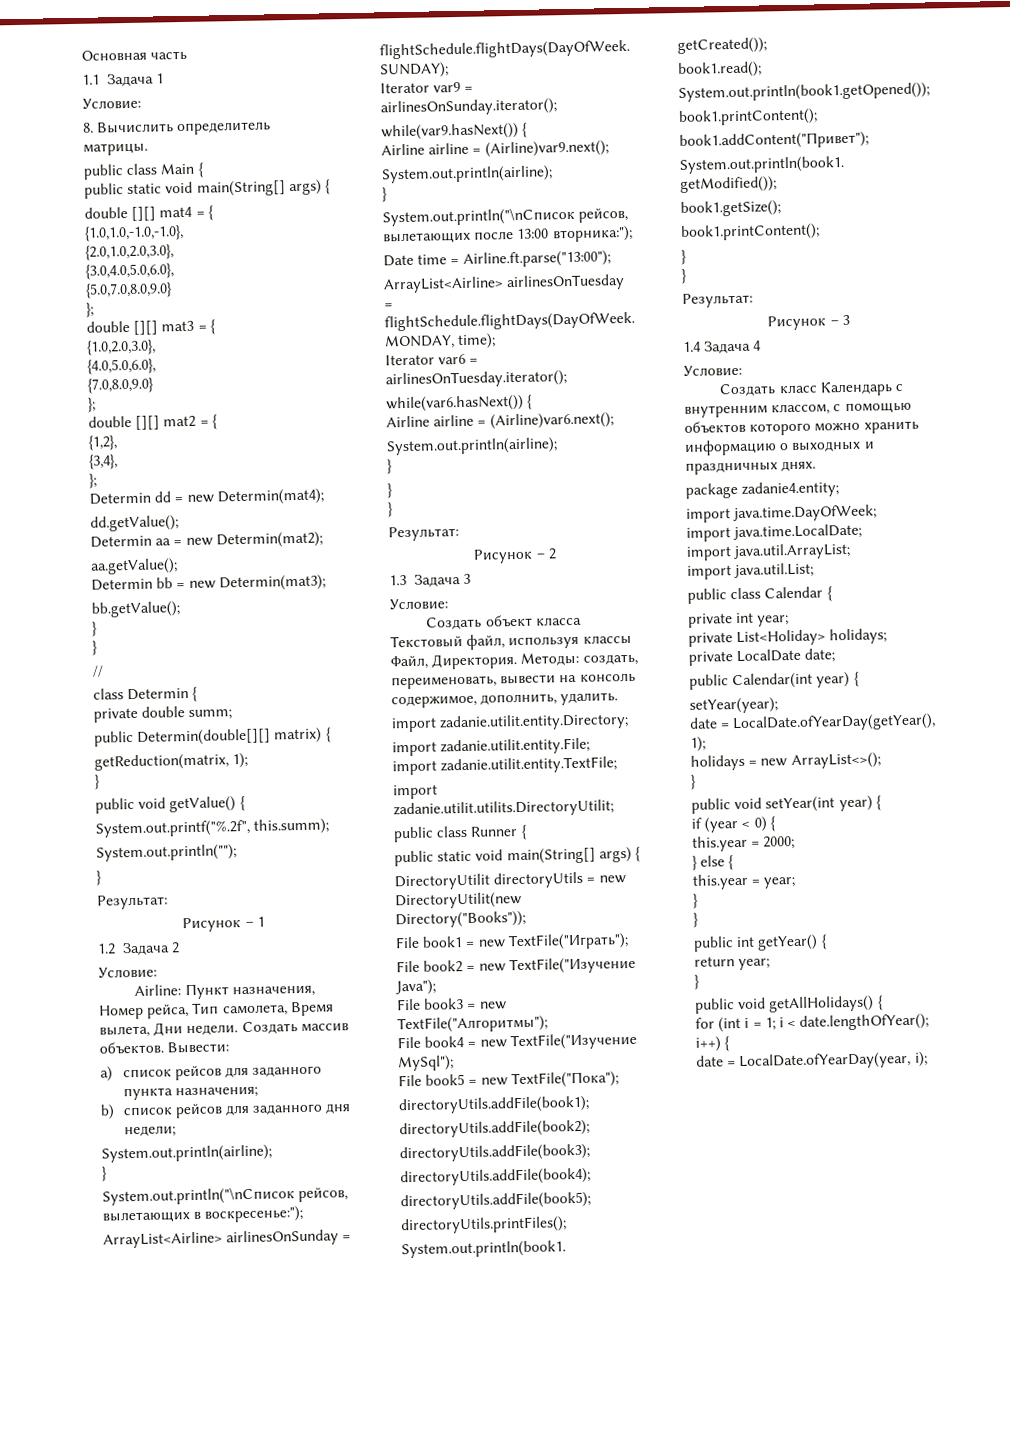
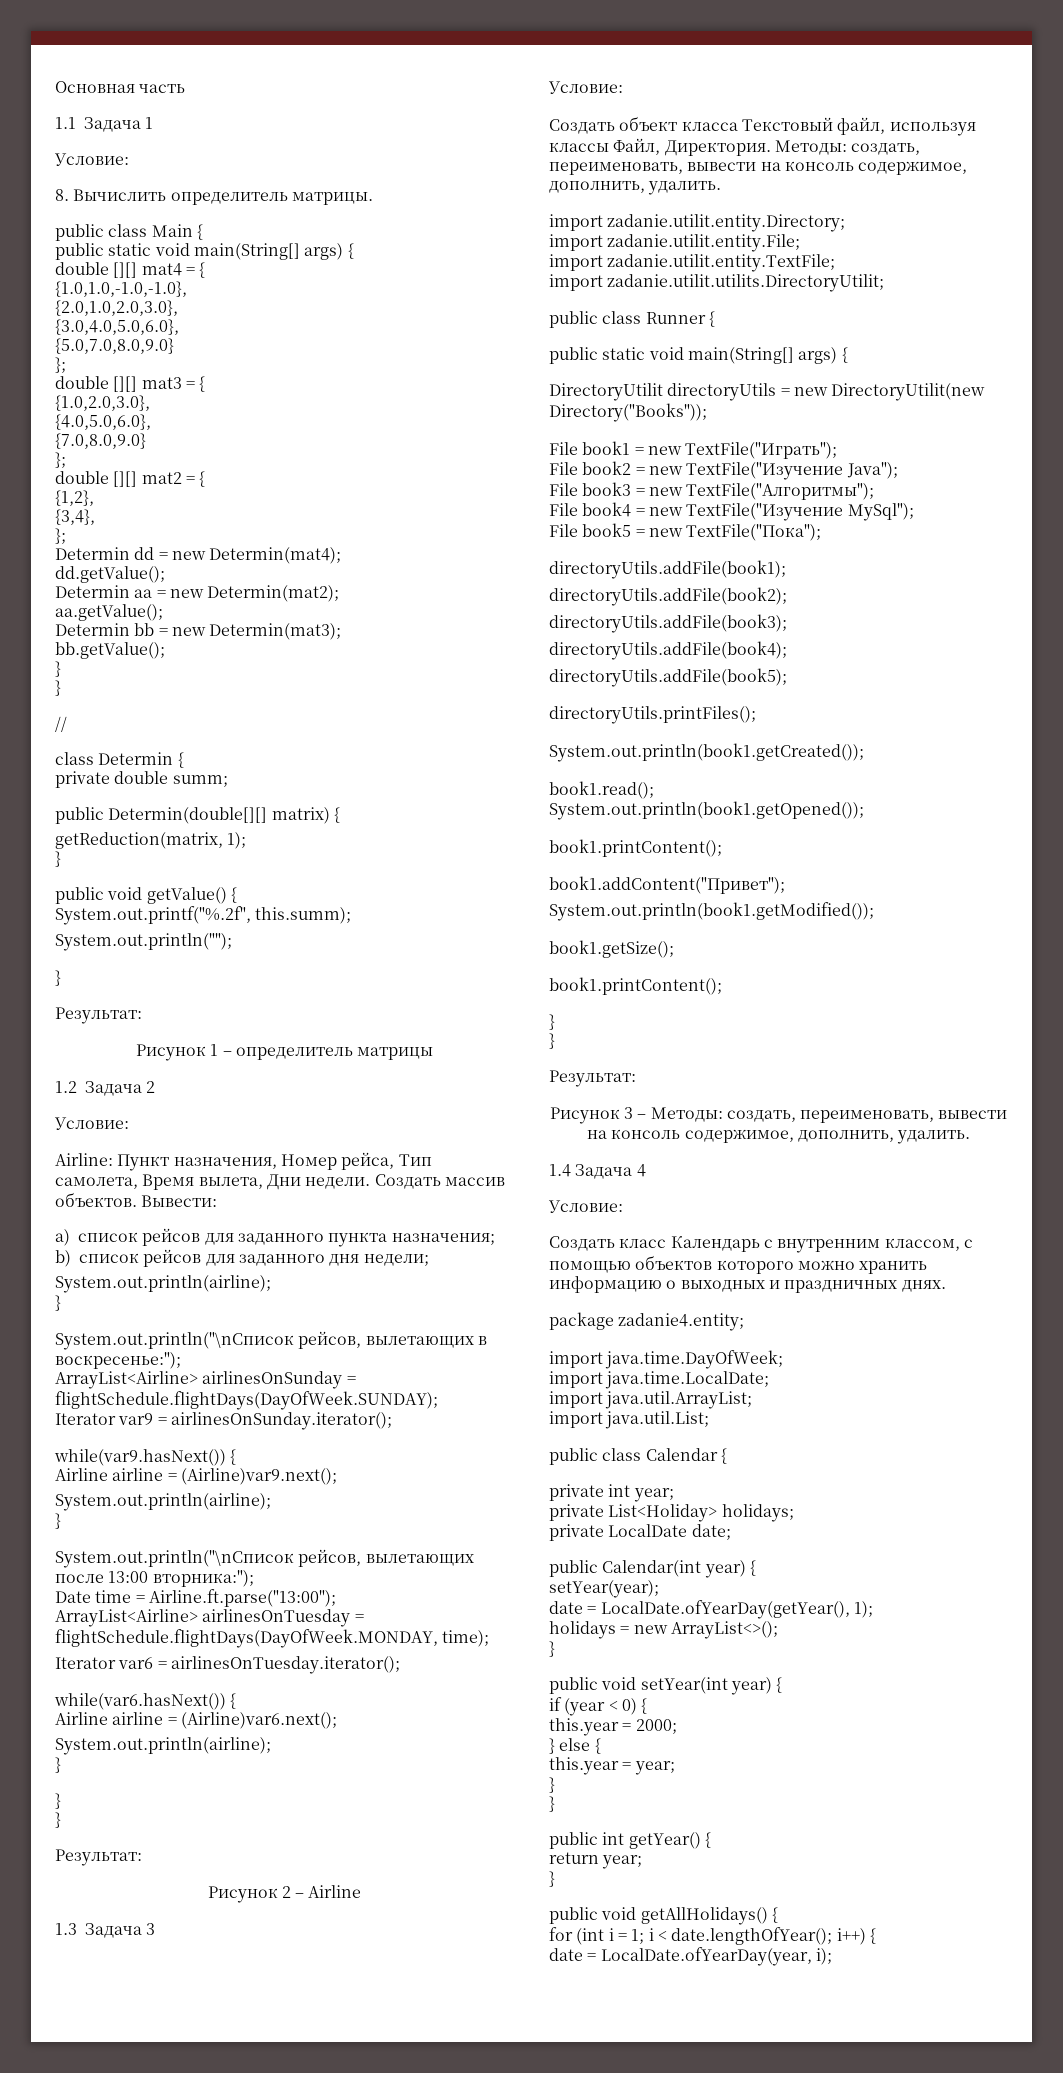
[244,916,265,927] – 1 -> [210,1044,434,1060] 1 – определитель матрицы
[535,548,557,560] – 2 -> [281,1885,362,1898] 2 – Airline
[829,314,850,326] – 3 -> [623,1107,1008,1123] [586,1129,971,1144] 3 – Методы: создать, переименовать, вывести на консоль содержимое, дополнить, удалить.

